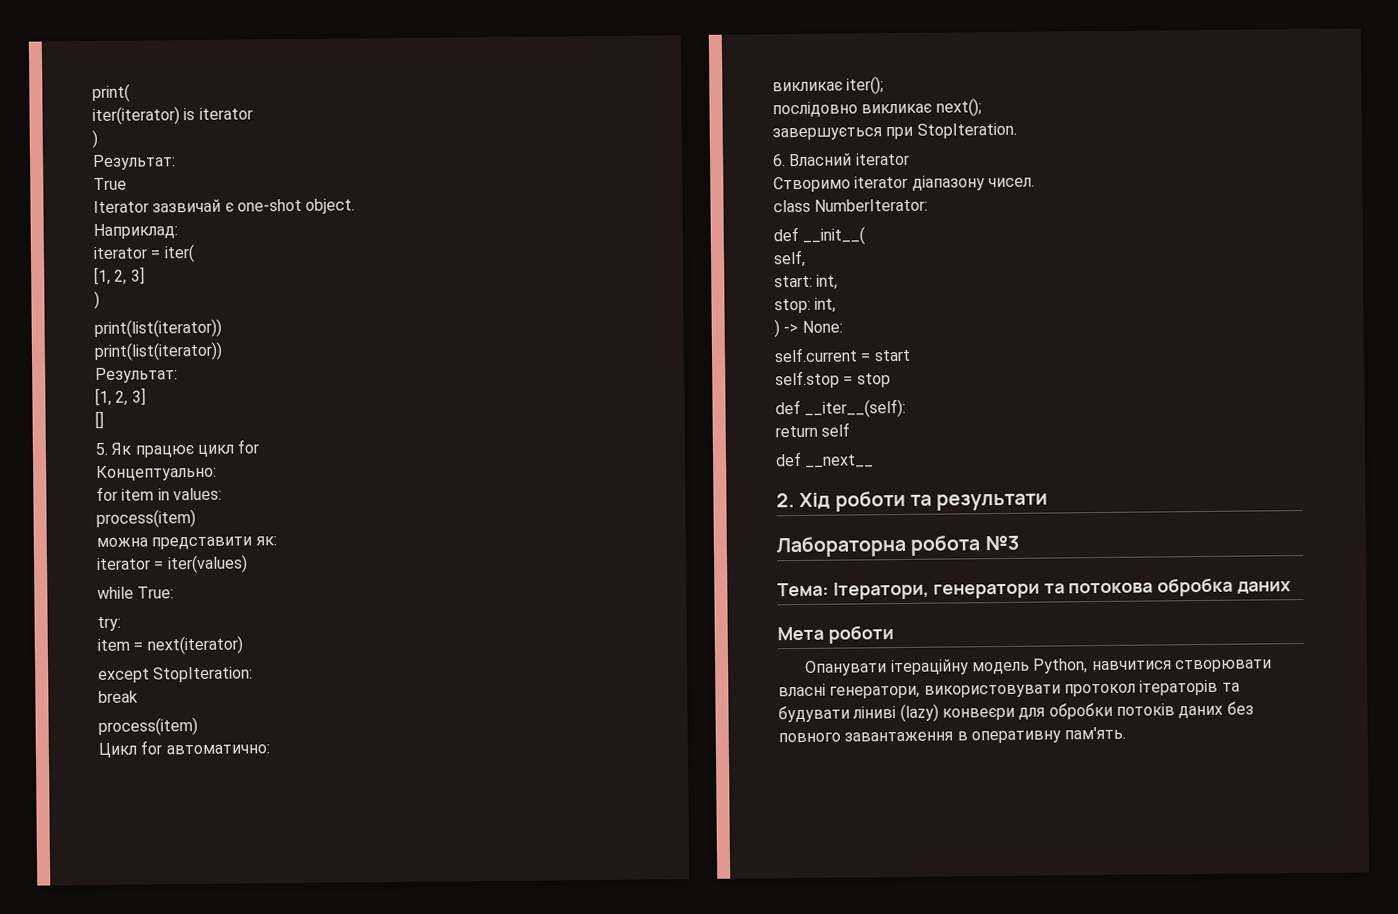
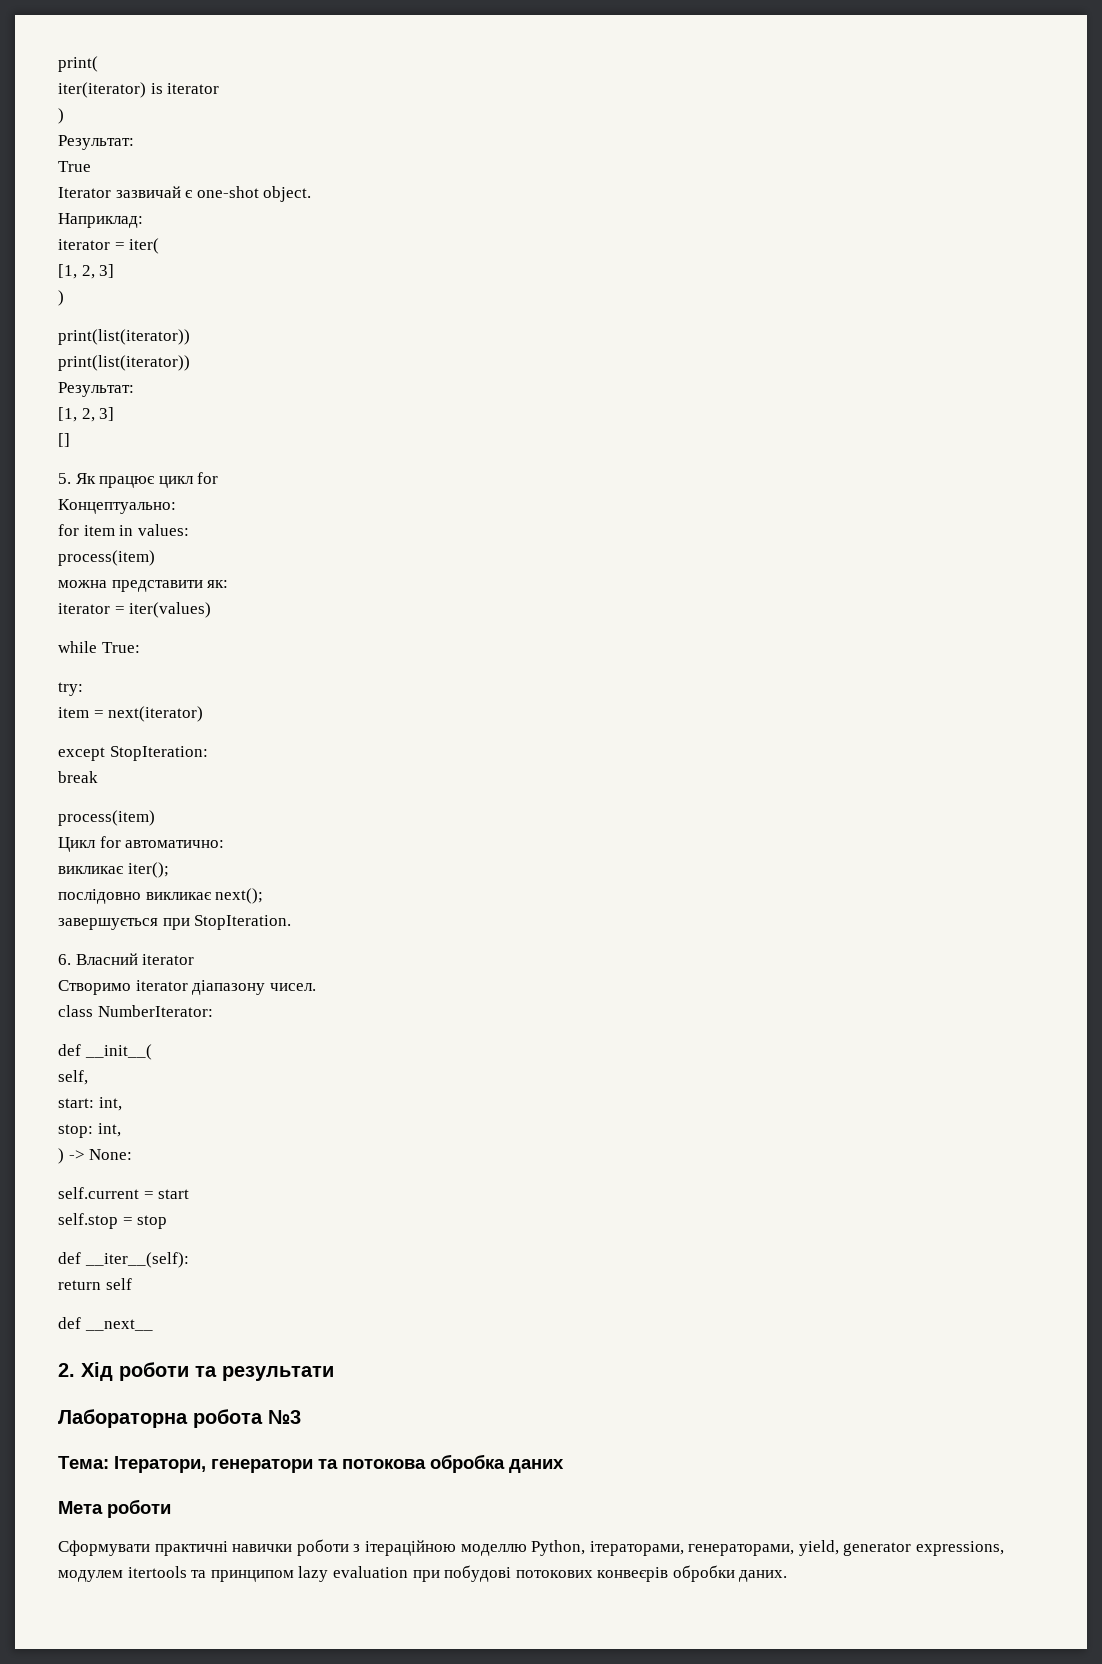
[805,658,1272,676] [778,679,1240,699] [778,701,1254,723] [778,726,1127,744] Опанувати ітераційну модель Python, навчитися створювати власні генератори, використовувати протокол ітераторів та будувати ліниві (lazy) конвеєри для обробки потоків даних без повного завантаження в оперативну пам'ять. -> [58,1539,1005,1556] [58,1565,788,1582] Сформувати практичні навички роботи з ітераційною моделлю Python, ітераторами, генераторами, yield, generator expressions, модулем itertools та принципом lazy evaluation при побудові потокових конвеєрів обробки даних.

